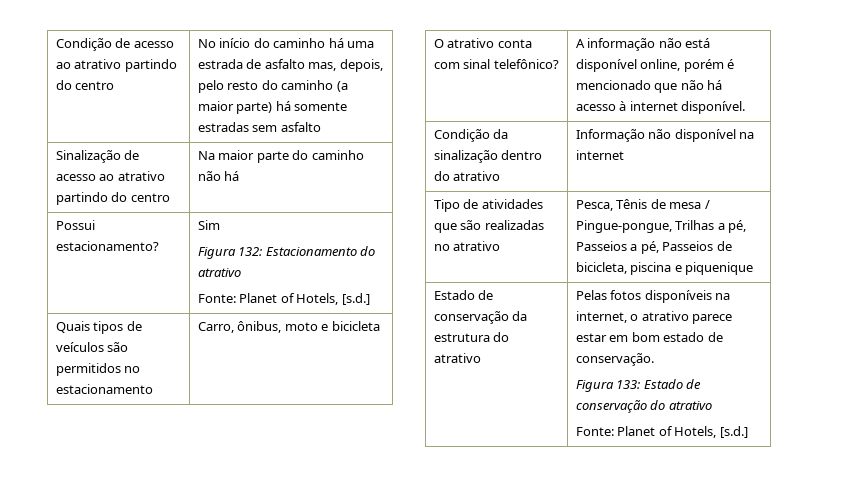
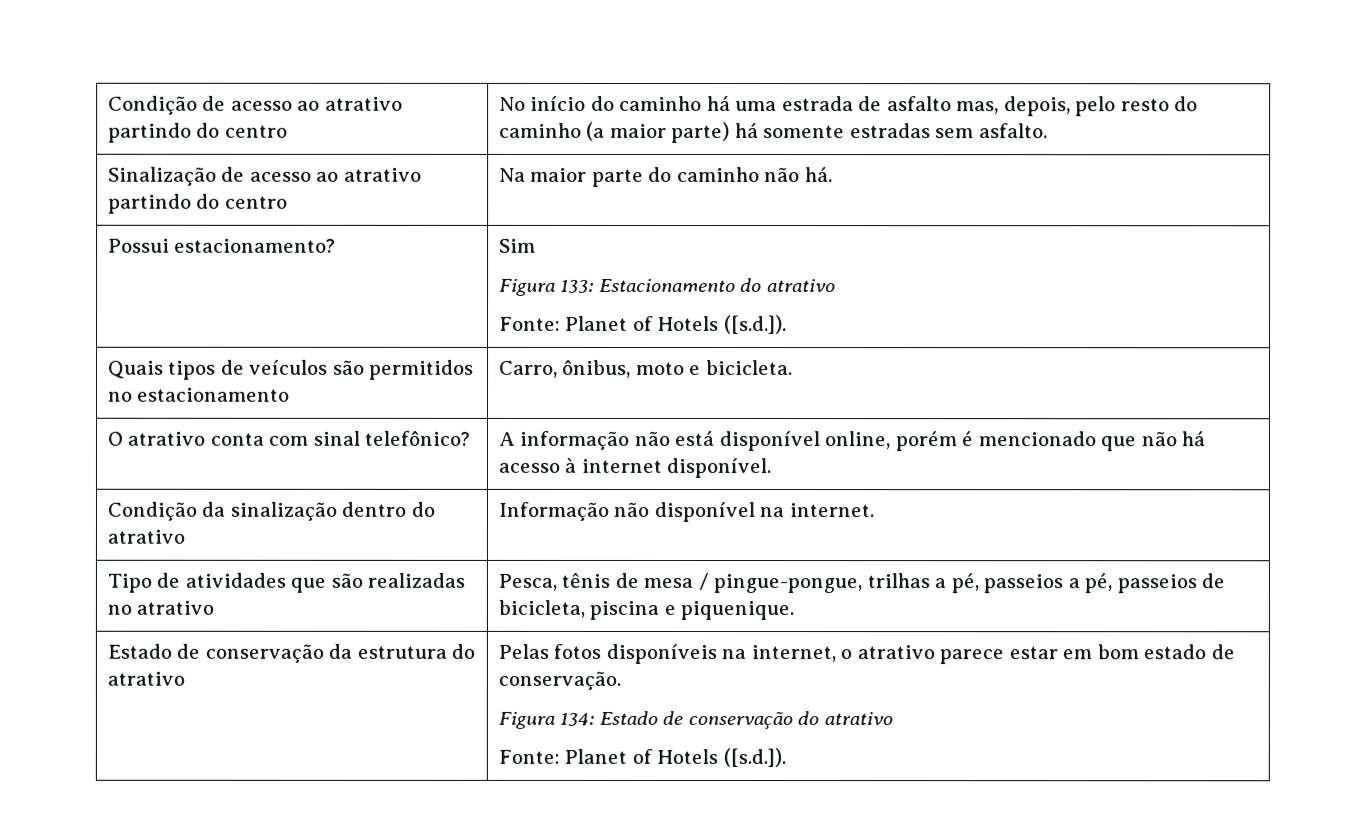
[280,122,321,132] asfalto -> [978,123,1048,139] asfalto.
[224,171,240,181] há -> [804,167,833,183] há.
[238,247,263,256] 132: -> [560,279,595,293] 133:
[296,293,370,305] Hotels, [s.d.] -> [657,315,787,335] Hotels ([s.d.]).
[331,321,380,331] bicicleta -> [705,360,793,376] bicicleta.
[575,150,624,160] internet -> [788,503,874,518] internet.
[616,199,648,209] Tênis -> [561,572,611,588] tênis
[575,220,747,233] [575,241,714,254] Pingue-pongue, Trilhas a pé, Passeios a pé, Passeios -> [713,573,1197,594] pingue-pongue, trilhas a pé, passeios a pé, passeios
[685,262,754,275] piquenique -> [680,600,795,621] piquenique.
[616,380,641,389] 133: -> [559,712,595,726] 134:
[674,426,748,438] Hotels, [s.d.] -> [656,748,786,768] Hotels ([s.d.]).

